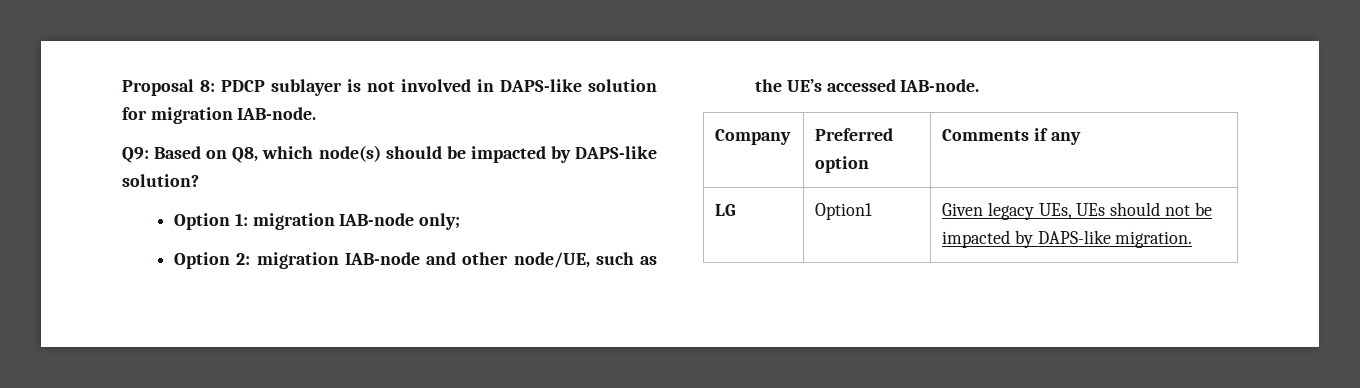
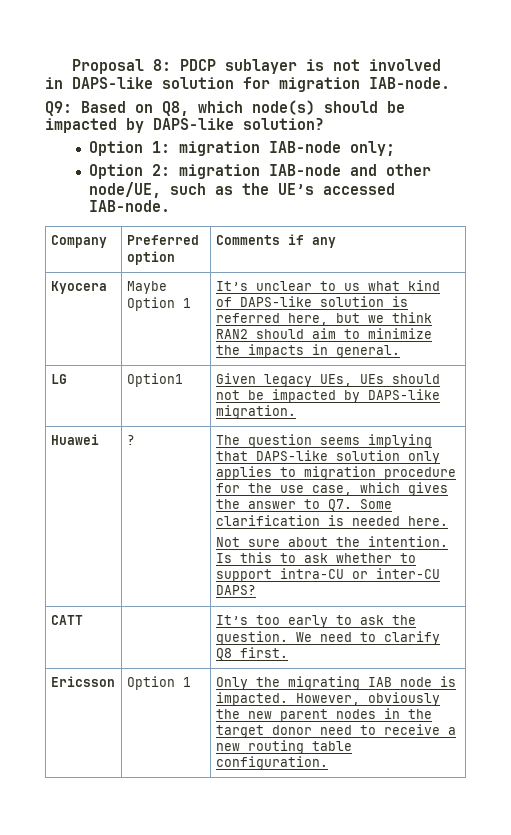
(1081, 138) none -> [50,281,107,294] [126,281,167,294] [126,297,191,311] [215,280,440,291] [215,296,408,307] [215,312,432,326] [215,328,432,339] [215,344,400,358] // Kyocera | Maybe Option 1 | It’s unclear to us what kind of DAPS-like solution is referred here, but we think RAN2 should aim to minimize the impacts in general.
(1193, 239) none -> [50,434,99,445] [126,435,135,445] [215,434,432,448] [215,450,440,464] [215,466,456,480] [215,482,448,496] [215,499,392,512] [215,515,448,526] [215,536,448,547] [215,552,416,563] [215,568,440,582] [215,585,256,595] [50,615,83,625] [215,615,416,628] [215,631,440,645] [215,647,288,661] [50,676,115,687] [126,676,191,690] [215,676,456,690] [215,692,440,706] [215,708,432,722] [215,724,456,738] [215,740,352,754] [215,756,328,770] // Huawei | ? | The question seems implying that DAPS-like solution only applies to migration procedure for the use case, which gives the answer to Q7. Some clarification is needed here. // Not sure about the intention. Is this to ask whether to support intra-CU or inter-CU DAPS? // CATT | | It’s too early to ask the question. We need to clarify Q8 first. // Ericsson | Option 1 | Only the migrating IAB node is impacted. However, obviously the new parent nodes in the target donor need to receive a new routing table configuration.

